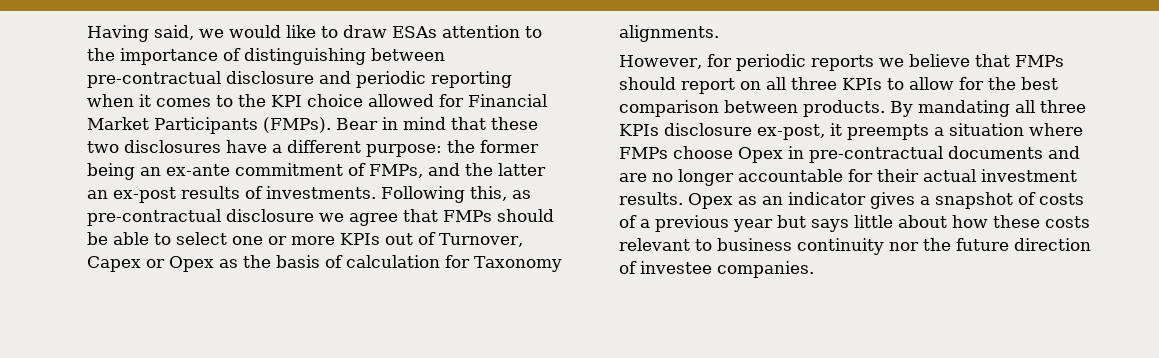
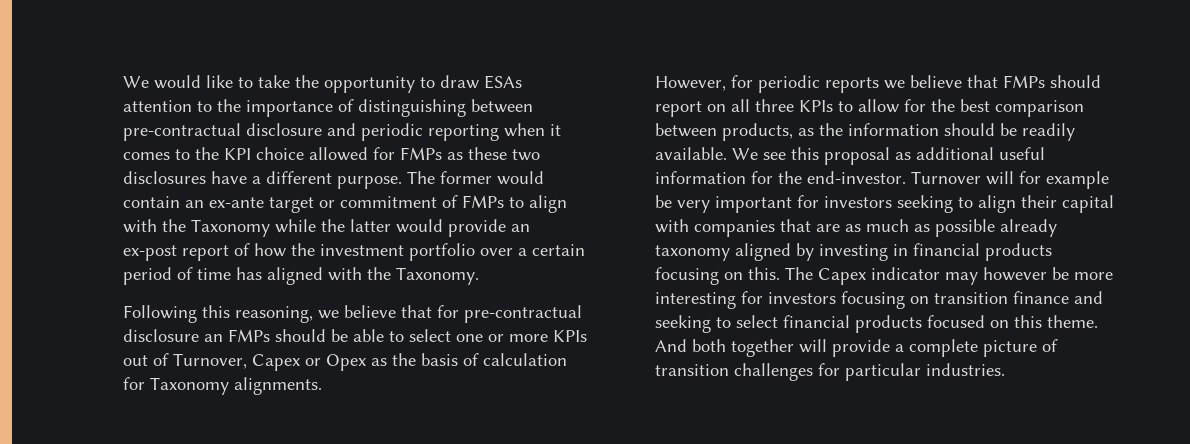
[86,25,316,42] Having said, we would like -> [122,75,415,93] We would like to take the opportunity
[467,94,547,107] [86,117,486,134] Financial Market Participants (FMPs). Bear in mind that -> [399,147,463,160] FMPs as
[365,140,539,157] [86,163,546,180] [86,186,531,203] [86,209,438,226] purpose: the former being an ex-ante commitment of FMPs, and the latter an ex-post results of investments. Following this, as pre-contractual disclosure we agree that -> [336,171,544,189] [122,195,567,213] [122,219,530,237] [122,243,585,261] [122,267,479,285] [122,305,582,323] [122,329,223,342] purpose. The former would contain an ex-ante target or commitment of FMPs to align with the Taxonomy while the latter would provide an ex-post report of how the investment portfolio over a certain period of time has aligned with the Taxonomy. // Following this reasoning, we believe that for pre-contractual disclosure an
[802,100,1086,117] [618,123,1083,140] [618,146,1080,163] [618,169,1077,186] [618,192,1084,209] [618,215,1090,232] [618,238,1091,255] [618,261,814,278] products. By mandating all three KPIs disclosure ex-post, it preempts a situation where FMPs choose Opex in pre-contractual documents and are no longer accountable for their actual investment results. Opex as an indicator gives a snapshot of costs of a previous year but says little about how these costs relevant to business continuity nor the future direction of investee companies. -> [721,123,1075,141] [654,147,1045,165] [654,171,1109,189] [654,195,1114,213] [654,219,1057,237] [654,243,1052,261] [654,267,1113,285] [654,291,1103,309] [654,315,1098,333] [654,339,1058,357] [654,363,1005,381] products, as the information should be readily available. We see this proposal as additional useful information for the end-investor. Turnover will for example be very important for investors seeking to align their capital with companies that are as much as possible already taxonomy aligned by investing in financial products focusing on this. The Capex indicator may however be more interesting for investors focusing on transition finance and seeking to select financial products focused on this theme. And both together will provide a complete picture of transition challenges for particular industries.

